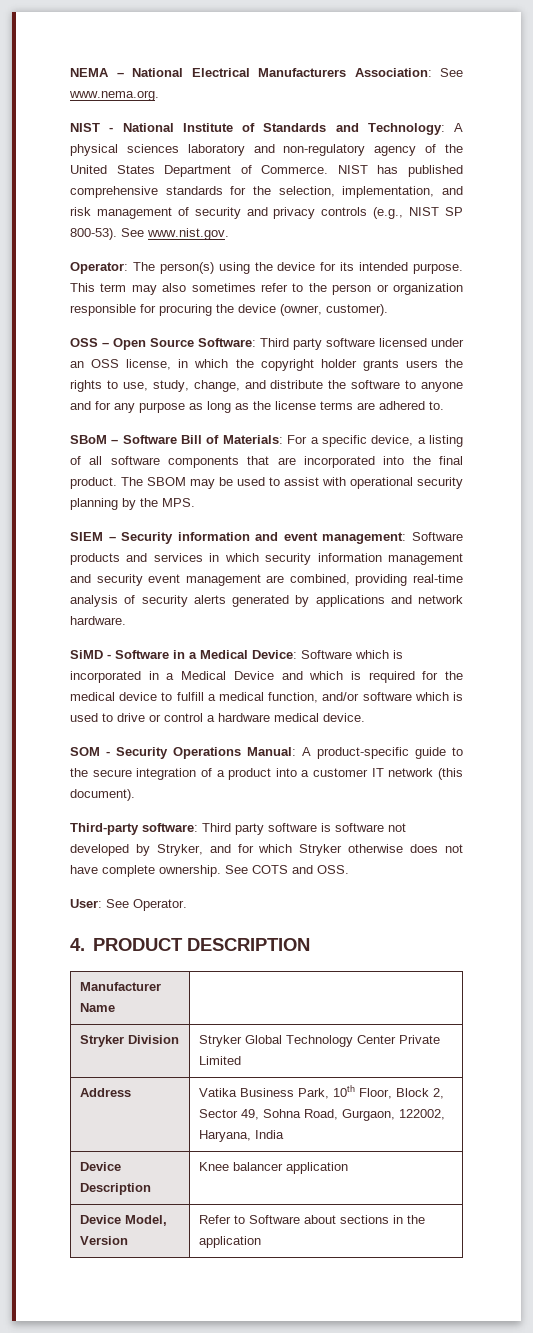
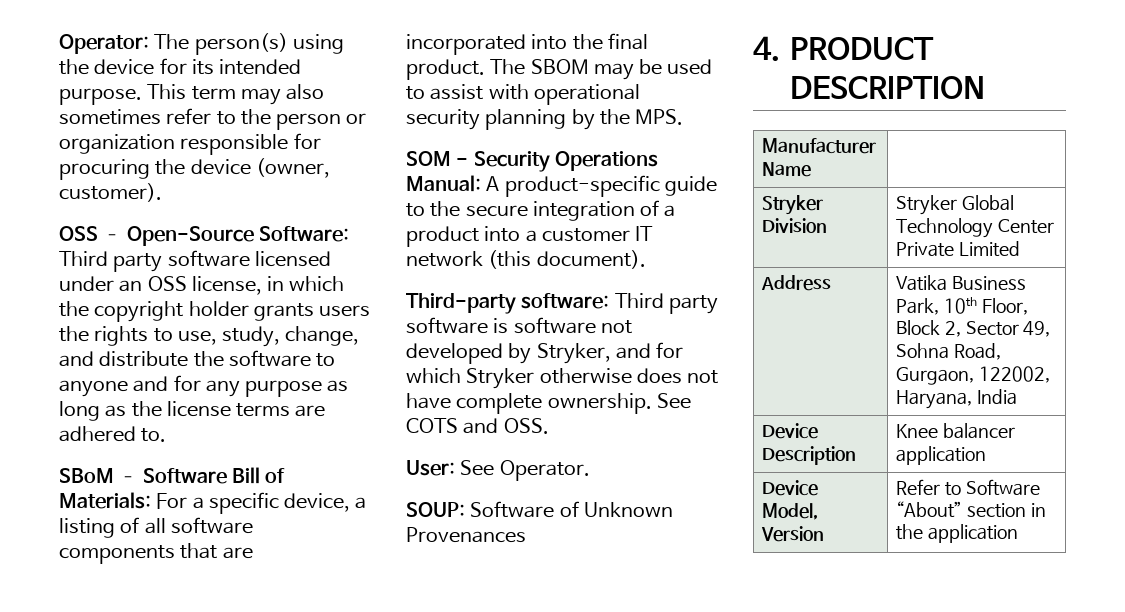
[70,68,463,77] [69,90,159,101] [70,123,463,135] [70,144,463,156] [70,165,463,177] [70,186,463,198] [70,207,464,219] [70,228,229,240] NEMA – National Electrical Manufacturers Association: See www.nema.org. // NIST - National Institute of Standards and Technology: A physical sciences laboratory and non-regulatory agency of the United States Department of Commerce. NIST has published comprehensive standards for the selection, implementation, and risk management of security and privacy controls (e.g., NIST SP 800-53). See www.nist.gov. // -> (59, 44) none
[113,338,194,350] Open Source -> [126,226,254,246] Open-Source
[70,532,463,544] [70,553,463,565] [70,574,463,586] [70,595,463,607] [70,616,126,625] [70,650,403,659] [70,671,463,683] [70,692,463,703] [70,713,365,722] // SIEM – Security information and event management: Software products and services in which security information management and security event management are combined, providing real-time analysis of security alerts generated by applications and network hardware. // SiMD - Software in a Medical Device: Software which is incorporated in a Medical Device and which is required for the medical device to fulfill a medical function, and/or software which is used to drive or control a hardware medical device. -> (684, 117) none
(187, 905) none -> [406,501,673,518] [406,527,526,543] // SOUP: Software of Unknown Provenances
[303,1215,389,1224] about sections -> [896,501,1027,518] “About” section

